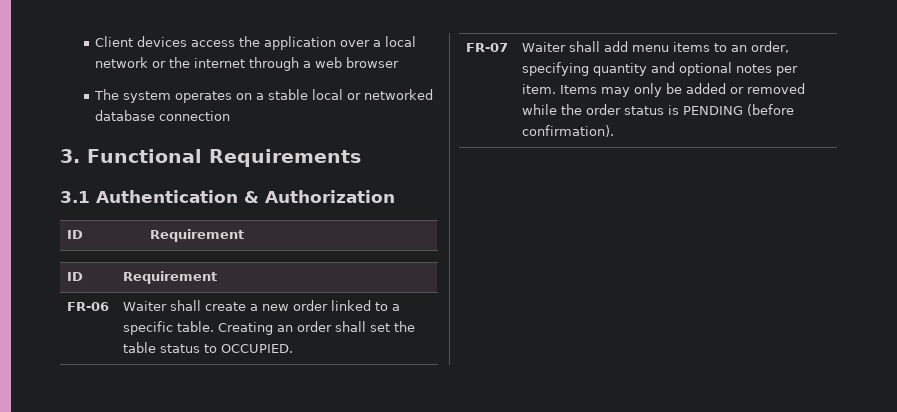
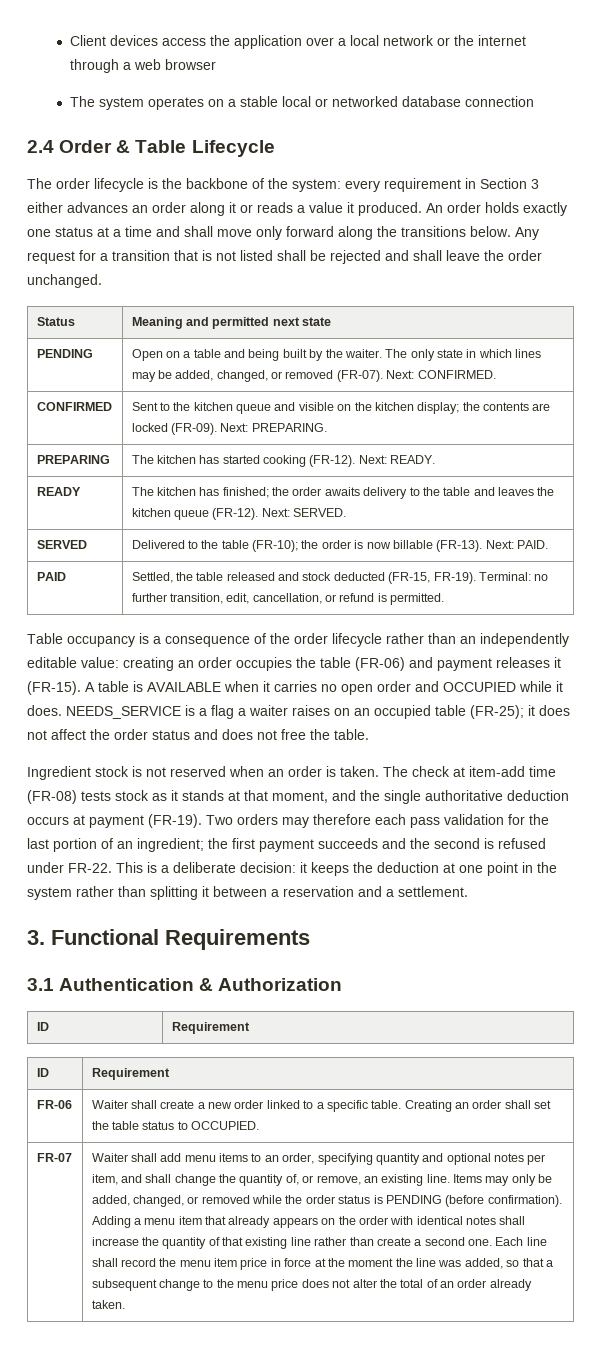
(231, 116) none -> [27,140,275,157] [27,178,539,192] [27,202,567,216] [27,226,539,240] [27,250,542,264] [27,274,102,288] [36,317,75,326] [131,317,332,329] [36,349,93,358] [131,349,542,361] [131,370,496,382] [36,402,112,411] [131,402,551,414] [131,423,327,435] [36,455,110,464] [131,455,436,467] [36,487,81,496] [131,487,555,499] [131,508,347,520] [36,540,87,549] [131,540,549,552] [36,572,66,581] [131,572,549,584] [131,593,445,605] [27,633,569,647] [27,657,561,671] [27,681,563,695] [27,705,570,719] [27,729,369,740] [27,766,556,780] [27,790,569,804] [27,814,549,828] [27,838,546,852] [27,862,557,876] [27,886,468,900] // 2.4 Order & Table Lifecycle // The order lifecycle is the backbone of the system: every requirement in Section 3 either advances an order along it or reads a value it produced. An order holds exactly one status at a time and shall move only forward along the transitions below. Any request for a transition that is not listed shall be rejected and shall leave the order unchanged. // Status | Meaning and permitted next state // PENDING | Open on a table and being built by the waiter. The only state in which lines may be added, changed, or removed (FR-07). Next: CONFIRMED. // CONFIRMED | Sent to the kitchen queue and visible on the kitchen display; the contents are locked (FR-09). Next: PREPARING. // PREPARING | The kitchen has started cooking (FR-12). Next: READY. // READY | The kitchen has finished; the order awaits delivery to the table and leaves the kitchen queue (FR-12). Next: SERVED. // SERVED | Delivered to the table (FR-10); the order is now billable (FR-13). Next: PAID. // PAID | Settled, the table released and stock deducted (FR-15, FR-19). Terminal: no further transition, edit, cancellation, or refund is permitted. // Table occupancy is a consequence of the order lifecycle rather than an independently editable value: creating an order occupies the table (FR-06) and payment releases it (FR-15). A table is AVAILABLE when it carries no open order and OCCUPIED while it does. NEEDS_SERVICE is a flag a waiter raises on an occupied table (FR-25); it does not affect the order status and does not free the table. // Ingredient stock is not reserved when an order is taken. The check at item-add time (FR-08) tests stock as it stands at that moment, and the single authoritative deduction occurs at payment (FR-19). Two orders may therefore each pass validation for the last portion of an ingredient; the first payment succeeds and the second is refused under FR-22. This is a deliberate decision: it keeps the deduction at one point in the system rather than splitting it between a reservation and a settlement.
[521,84,556,94] item. -> [91,1174,450,1186] item, and shall change the quantity of, or remove, an existing line.
[685,83,726,94] added -> [91,1195,184,1207] added, changed,
(614, 131) none -> [91,1216,526,1228] [91,1237,547,1249] [91,1258,553,1270] [91,1279,532,1291] [91,1300,125,1309] Adding a menu item that already appears on the order with identical notes shall increase the quantity of that existing line rather than create a second one. Each line shall record the menu item price in force at the moment the line was added, so that a subsequent change to the menu price does not alter the total of an order already taken.

